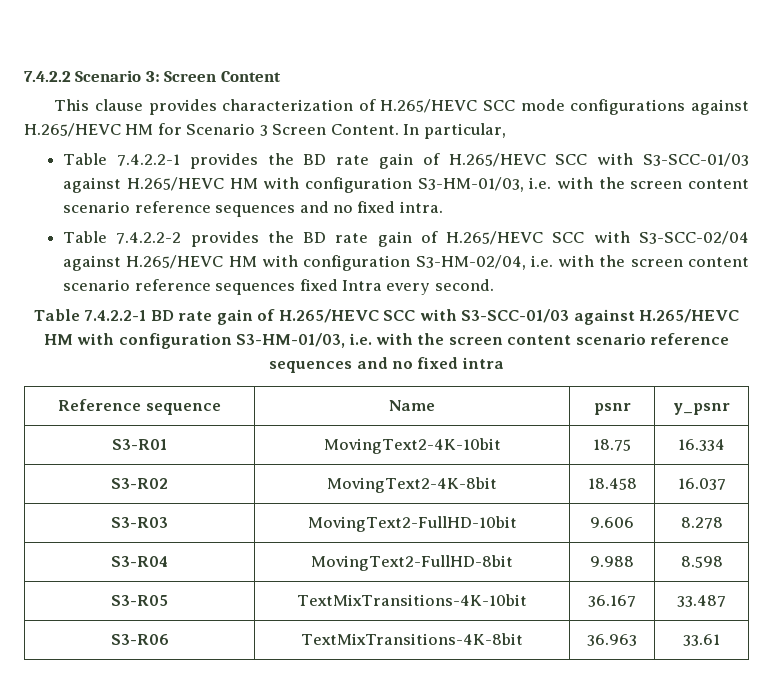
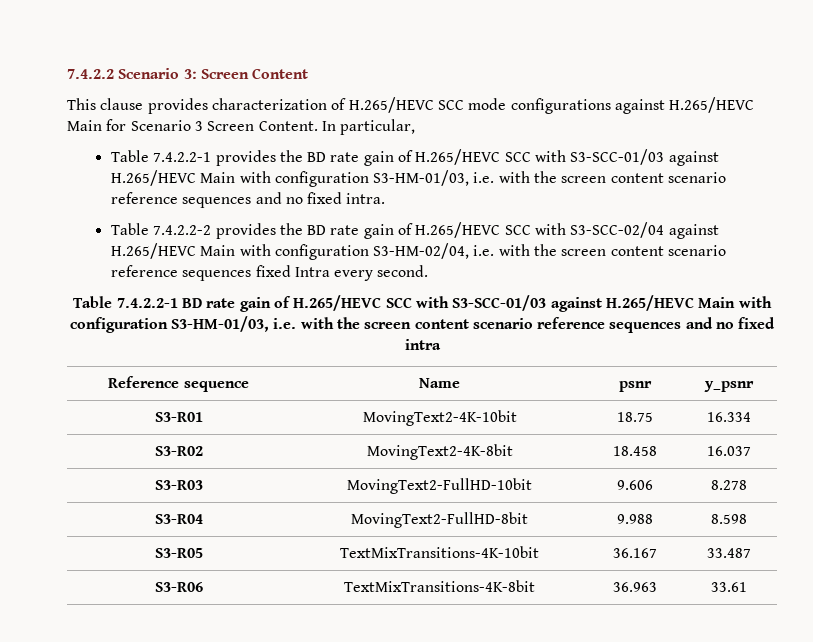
[125,124,154,135] HM -> [67,120,102,131] Main
[229,178,258,189] HM -> [200,172,236,183] Main
[228,256,257,267] HM -> [200,245,236,256] Main
[43,334,73,345] HM -> [698,297,736,308] Main

